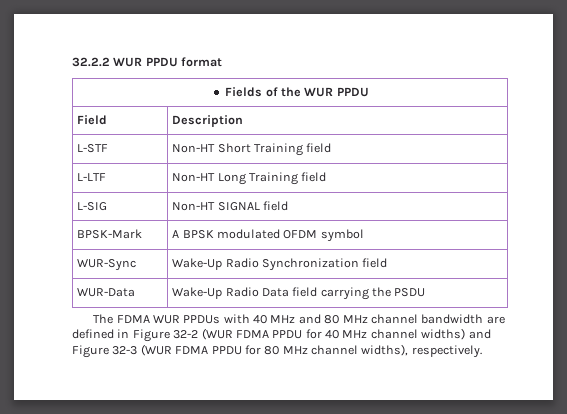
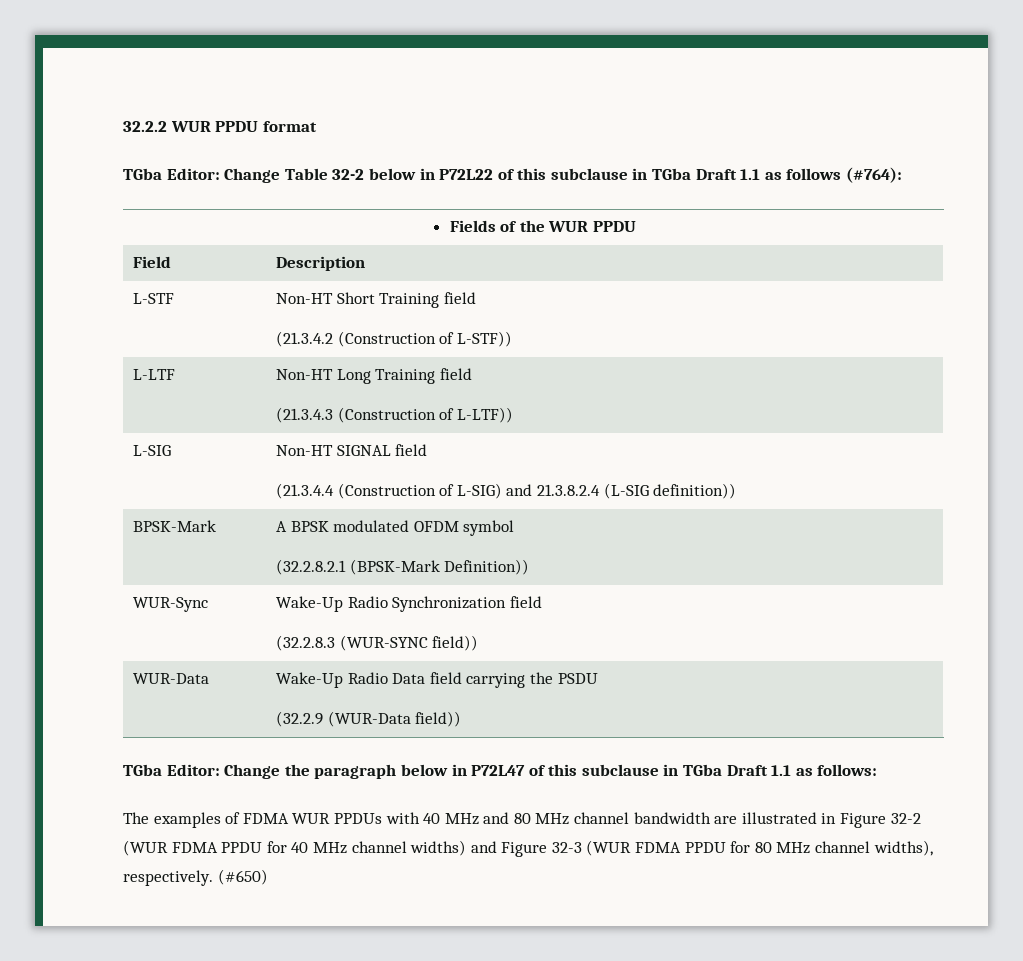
(223, 62) none -> [123,167,903,183] // TGba Editor: Change Table 32-2 below in P72L22 of this subclause in TGba Draft 1.1 as follows (#764):
(332, 148) none -> [276,331,512,347] // (21.3.4.2 (Construction of L-STF))
(327, 177) none -> [276,407,513,423] // (21.3.4.3 (Construction of L-LTF))
(288, 206) none -> [276,483,737,499] // (21.3.4.4 (Construction of L-SIG) and 21.3.8.2.4 (L-SIG definition))
(364, 235) none -> [276,559,530,575] // (32.2.8.2.1 (BPSK-Mark Definition))
(388, 263) none -> [276,635,479,651] // (32.2.8.3 (WUR-SYNC field))
(426, 292) none -> [276,711,462,727] [123,764,878,779] // (32.2.9 (WUR-Data field)) // TGba Editor: Change the paragraph below in P72L47 of this subclause in TGba Draft 1.1 as follows:
(114, 319) none -> [153,812,241,828] examples of
[72,329,114,339] defined -> [741,812,817,824] illustrated
(482, 351) none -> [217,869,268,885] (#650)

